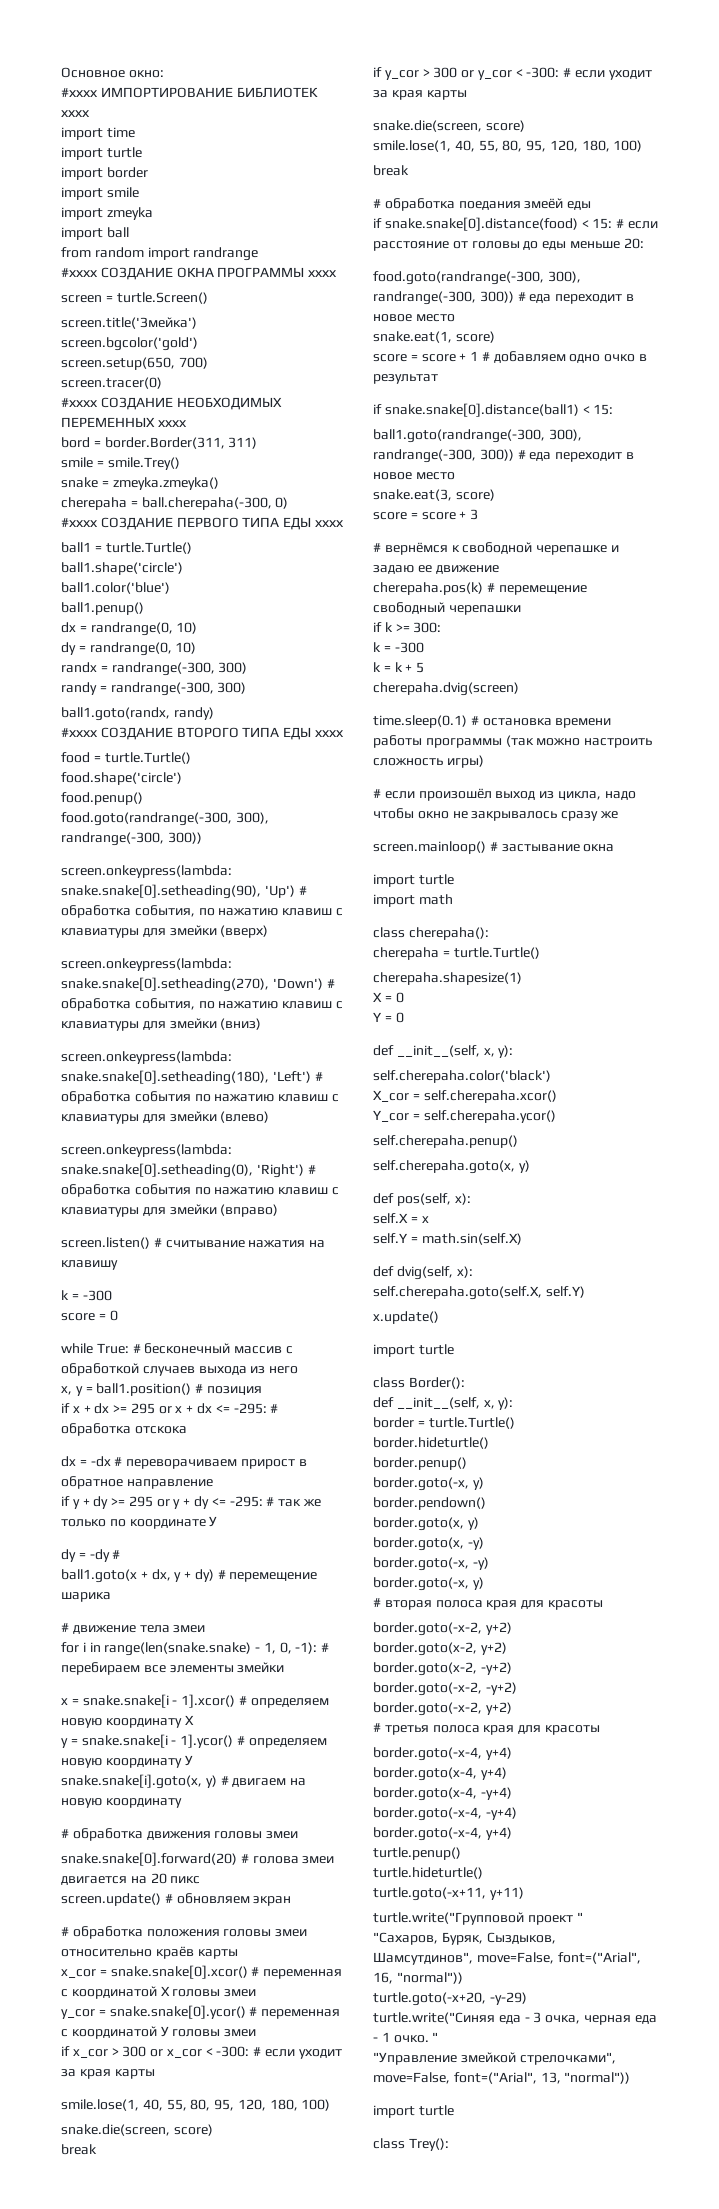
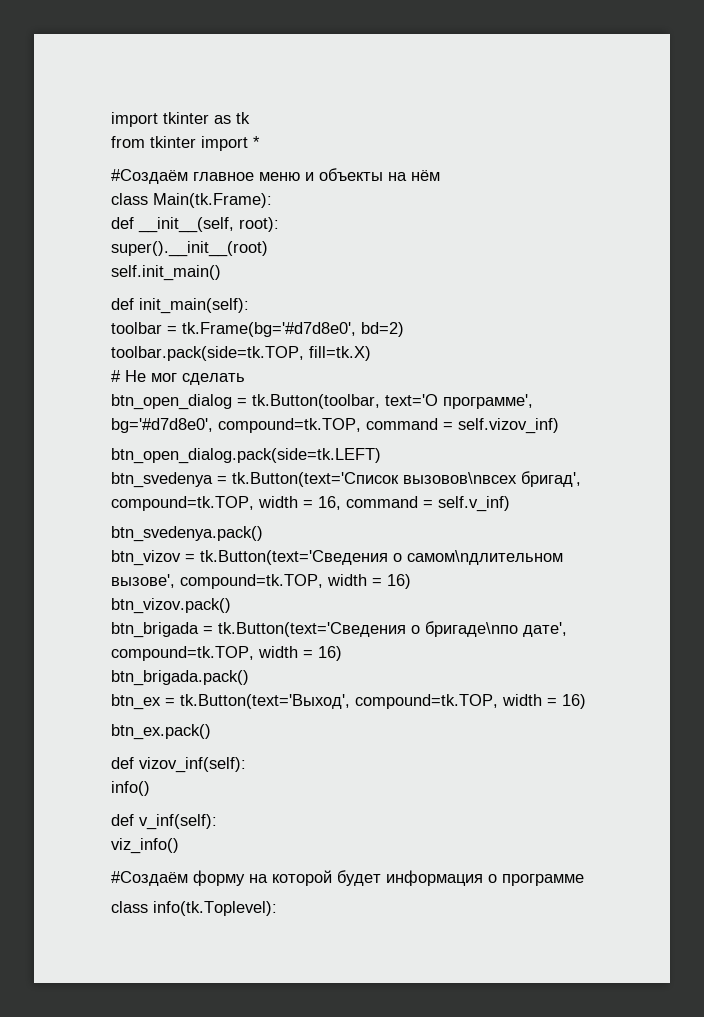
[61,67,164,78] [61,87,318,98] [61,110,90,117] [61,127,135,140] [61,147,142,160] [61,167,148,180] [61,187,139,200] [61,207,153,220] [61,227,129,240] [61,247,259,261] [61,267,338,280] [61,292,208,304] [61,317,197,329] [61,337,198,351] [61,357,208,370] [61,377,162,389] [61,397,282,410] [61,417,187,427] [61,437,258,449] [61,457,180,470] [61,477,219,490] [61,497,289,510] [61,517,344,530] [61,542,192,554] [61,562,183,575] [61,582,170,594] [61,602,144,615] [61,622,198,636] [61,642,197,656] [61,662,248,676] [61,682,247,696] [61,707,214,721] [61,727,344,740] [61,752,191,764] [61,772,182,785] [61,792,143,805] [61,812,269,826] [61,832,202,846] [61,865,232,878] [61,884,307,899] [61,905,343,918] [61,925,269,938] [61,958,232,971] [61,977,335,992] [61,998,343,1011] [61,1018,262,1031] [61,1051,232,1064] [61,1070,323,1085] [61,1091,339,1104] [61,1111,270,1124] [61,1144,232,1157] [61,1163,316,1178] [61,1184,339,1197] [61,1204,279,1217] [61,1237,326,1249] [61,1260,118,1270] [61,1290,112,1301] [61,1310,118,1321] [61,1343,293,1354] [61,1363,299,1376] [61,1383,262,1396] [61,1403,279,1414] [61,1423,187,1436] [61,1456,307,1469] [61,1476,213,1489] [61,1496,321,1509] [61,1516,218,1529] [61,1549,121,1562] [61,1569,318,1583] [61,1592,111,1602] [61,1623,206,1634] [61,1642,330,1656] [61,1662,285,1675] [61,1694,329,1708] [61,1715,194,1728] [61,1734,327,1748] [61,1755,193,1768] [61,1774,307,1789] [61,1798,182,1808] [61,1828,299,1841] [61,1852,335,1866] [61,1873,201,1885] [61,1893,292,1906] [61,1926,308,1939] [61,1946,238,1959] [61,1965,343,1979] [61,1986,257,1999] [61,2005,341,2019] [61,2026,257,2039] [61,2046,342,2059] [61,2069,155,2079] [61,2099,331,2111] [61,2124,213,2136] [61,2144,97,2155] [373,67,652,80] [373,90,467,100] [373,120,525,132] [373,140,643,152] [373,165,409,176] [373,198,592,211] [373,217,658,231] [373,238,644,251] [373,271,581,285] [373,291,634,305] [373,314,455,322] [373,331,495,343] [373,351,648,363] [373,374,438,384] [373,403,614,417] [373,429,582,443] [373,449,634,463] [373,472,455,480] [373,489,495,501] [373,509,479,520] [373,542,619,555] [373,565,499,574] [373,582,587,595] [373,602,521,615] [373,622,442,633] [373,642,424,653] [373,662,425,673] [373,682,519,696] [373,715,612,728] [373,735,653,748] [373,755,484,768] [373,788,636,801] [373,808,618,821] [373,841,615,854] [373,874,454,887] [373,894,453,907] [373,927,489,940] [373,947,540,960] [373,972,522,985] [373,992,404,1003] [373,1012,404,1023] [373,1045,514,1058] [373,1070,551,1083] [373,1090,557,1103] [373,1110,556,1123] [373,1135,518,1148] [373,1160,530,1174] [373,1193,471,1206] [373,1213,429,1224] [373,1233,522,1245] [373,1266,473,1280] [373,1286,585,1300] [373,1311,439,1324] [373,1344,454,1357] [373,1377,465,1389] [373,1397,514,1410] [373,1417,515,1429] [373,1437,489,1449] [373,1457,467,1470] [373,1477,484,1491] [373,1497,486,1510] [373,1517,479,1531] [373,1537,484,1551] [373,1557,489,1571] [373,1577,484,1591] [373,1598,603,1610] [373,1622,512,1636] [373,1642,507,1656] [373,1662,512,1676] [373,1682,517,1696] [373,1702,512,1716] [373,1723,600,1735] [373,1747,512,1761] [373,1767,507,1781] [373,1787,512,1801] [373,1807,517,1821] [373,1827,512,1841] [373,1847,461,1860] [373,1867,483,1879] [373,1887,524,1901] [373,1912,583,1925] [373,1932,556,1945] [373,1952,641,1965] [373,1972,463,1984] [373,1992,527,2006] [373,2012,657,2025] [373,2032,439,2043] [373,2052,616,2065] [373,2072,631,2084] [373,2105,454,2118] [373,2138,449,2151] Основное окно: // #хххх ИМПОРТИРОВАНИЕ БИБЛИОТЕК хххх // import time // import turtle // import border // import smile // import zmeyka // import ball // from random import randrange // #хххх СОЗДАНИЕ ОКНА ПРОГРАММЫ хххх // screen = turtle.Screen() // screen.title('Змейка') // screen.bgcolor('gold') // screen.setup(650, 700) // screen.tracer(0) // #хххх СОЗДАНИЕ НЕОБХОДИМЫХ ПЕРЕМЕННЫХ хххх // bord = border.Border(311, 311) // smile = smile.Trey() // snake = zmeyka.zmeyka() // cherepaha = ball.cherepaha(-300, 0) // #хххх СОЗДАНИЕ ПЕРВОГО ТИПА ЕДЫ хххх // ball1 = turtle.Turtle() // ball1.shape('circle') // ball1.color('blue') // ball1.penup() // dx = randrange(0, 10) // dy = randrange(0, 10) // randx = randrange(-300, 300) // randy = randrange(-300, 300) // ball1.goto(randx, randy) // #хххх СОЗДАНИЕ ВТОРОГО ТИПА ЕДЫ хххх // food = turtle.Turtle() // food.shape('circle') // food.penup() // food.goto(randrange(-300, 300), randrange(-300, 300)) // screen.onkeypress(lambda: snake.snake[0].setheading(90), 'Up') # обработка события, по нажатию клавиш с клавиатуры для змейки (вверх) // screen.onkeypress(lambda: snake.snake[0].setheading(270), 'Down') # обработка события, по нажатию клавиш с клавиатуры для змейки (вниз) // screen.onkeypress(lambda: snake.snake[0].setheading(180), 'Left') # обработка события по нажатию клавиш с клавиатуры для змейки (влево) // screen.onkeypress(lambda: snake.snake[0].setheading(0), 'Right') # обработка события по нажатию клавиш с клавиатуры для змейки (вправо) // screen.listen() # считывание нажатия на клавишу // k = -300 // score = 0 // while True: # бесконечный массив с обработкой случаев выхода из него // x, y = ball1.position() # позиция // if x + dx >= 295 or x + dx <= -295: # обработка отскока // dx = -dx # переворачиваем прирост в обратное направление // if y + dy >= 295 or y + dy <= -295: # так же только по координате У // dy = -dy # // ball1.goto(x + dx, y + dy) # перемещение шарика // # движение тела змеи // for i in range(len(snake.snake) - 1, 0, -1): # перебираем все элементы змейки // x = snake.snake[i - 1].xcor() # определяем новую координату Х // y = snake.snake[i - 1].ycor() # определяем новую координату У // snake.snake[i].goto(x, y) # двигаем на новую координату // # обработка движения головы змеи // snake.snake[0].forward(20) # голова змеи двигается на 20 пикс // screen.update() # обновляем экран // # обработка положения головы змеи относительно краёв карты // x_cor = snake.snake[0].xcor() # переменная с координатой Х головы змеи // y_cor = snake.snake[0].ycor() # переменная с координатой У головы змеи // if x_cor > 300 or x_cor < -300: # если уходит за края карты // smile.lose(1, 40, 55, 80, 95, 120, 180, 100) // snake.die(screen, score) // break // if y_cor > 300 or y_cor < -300: # если уходит за края карты // snake.die(screen, score) // smile.lose(1, 40, 55, 80, 95, 120, 180, 100) // break // # обработка поедания змеёй еды // if snake.snake[0].distance(food) < 15: # если расстояние от головы до еды меньше 20: // food.goto(randrange(-300, 300), randrange(-300, 300)) # еда переходит в новое место // snake.eat(1, score) // score = score + 1 # добавляем одно очко в результат // if snake.snake[0].distance(ball1) < 15: // ball1.goto(randrange(-300, 300), randrange(-300, 300)) # еда переходит в новое место // snake.eat(3, score) // score = score + 3 // # вернёмся к свободной черепашке и задаю ее движение // cherepaha.pos(k) # перемещение свободный черепашки // if k >= 300: // k = -300 // k = k + 5 // cherepaha.dvig(screen) // time.sleep(0.1) # остановка времени работы программы (так можно настроить сложность игры) // # если произошёл выход из цикла, надо чтобы окно не закрывалось сразу же // screen.mainloop() # застывание окна // import turtle // import math // class cherepaha(): // cherepaha = turtle.Turtle() // cherepaha.shapesize(1) // X = 0 // Y = 0 // def __init__(self, x, y): // self.cherepaha.color('black') // X_cor = self.cherepaha.xcor() // Y_cor = self.cherepaha.ycor() // self.cherepaha.penup() // self.cherepaha.goto(x, y) // def pos(self, x): // self.X = x // self.Y = math.sin(self.X) // def dvig(self, x): // self.cherepaha.goto(self.X, self.Y) // x.update() // import turtle // class Border(): // def __init__(self, x, y): // border = turtle.Turtle() // border.hideturtle() // border.penup() // border.goto(-x, y) // border.pendown() // border.goto(x, y) // border.goto(x, -y) // border.goto(-x, -y) // border.goto(-x, y) // # вторая полоса края для красоты // border.goto(-x-2, y+2) // border.goto(x-2, y+2) // border.goto(x-2, -y+2) // border.goto(-x-2, -y+2) // border.goto(-x-2, y+2) // # третья полоса края для красоты // border.goto(-x-4, y+4) // border.goto(x-4, y+4) // border.goto(x-4, -y+4) // border.goto(-x-4, -y+4) // border.goto(-x-4, y+4) // turtle.penup() // turtle.hideturtle() // turtle.goto(-x+11, y+11) // turtle.write("Групповой проект " // "Сахаров, Буряк, Сыздыков, Шамсутдинов", move=False, font=("Arial", 16, "normal")) // turtle.goto(-x+20, -y-29) // turtle.write("Синяя еда - 3 очка, черная еда - 1 очко. " // "Управление змейкой стрелочками", move=False, font=("Arial", 13, "normal")) // import turtle // class Trey(): -> [111,112,250,127] [111,136,260,151] [111,168,440,184] [111,193,272,208] [111,217,279,233] [111,241,268,257] [111,265,221,281] [111,298,249,314] [111,322,404,337] [111,346,371,361] [111,370,245,385] [111,394,533,410] [111,418,559,434] [111,448,381,464] [111,471,581,488] [111,496,510,512] [111,526,263,542] [111,550,563,566] [111,574,411,589] [111,598,231,614] [111,621,567,638] [111,646,342,661] [111,670,249,686] [111,694,586,710] [111,724,211,740] [111,757,246,773] [111,781,150,796] [111,814,217,830] [111,838,179,854] [111,870,584,886] [111,901,277,916] import tkinter as tk // from tkinter import * // #Создаём главное меню и объекты на нём // class Main(tk.Frame): // def __init__(self, root): // super().__init__(root) // self.init_main() // def init_main(self): // toolbar = tk.Frame(bg='#d7d8e0', bd=2) // toolbar.pack(side=tk.TOP, fill=tk.X) // # Не мог сделать // btn_open_dialog = tk.Button(toolbar, text='О программе', bg='#d7d8e0', compound=tk.TOP, command = self.vizov_inf) // btn_open_dialog.pack(side=tk.LEFT) // btn_svedenya = tk.Button(text='Список вызовов\nвсех бригад', compound=tk.TOP, width = 16, command = self.v_inf) // btn_svedenya.pack() // btn_vizov = tk.Button(text='Сведения о самом\nдлительном вызове', compound=tk.TOP, width = 16) // btn_vizov.pack() // btn_brigada = tk.Button(text='Сведения о бригаде\nпо дате', compound=tk.TOP, width = 16) // btn_brigada.pack() // btn_ex = tk.Button(text='Выход', compound=tk.TOP, width = 16) // btn_ex.pack() // def vizov_inf(self): // info() // def v_inf(self): // viz_info() // #Создаём форму на которой будет информация о программе // class info(tk.Toplevel):

